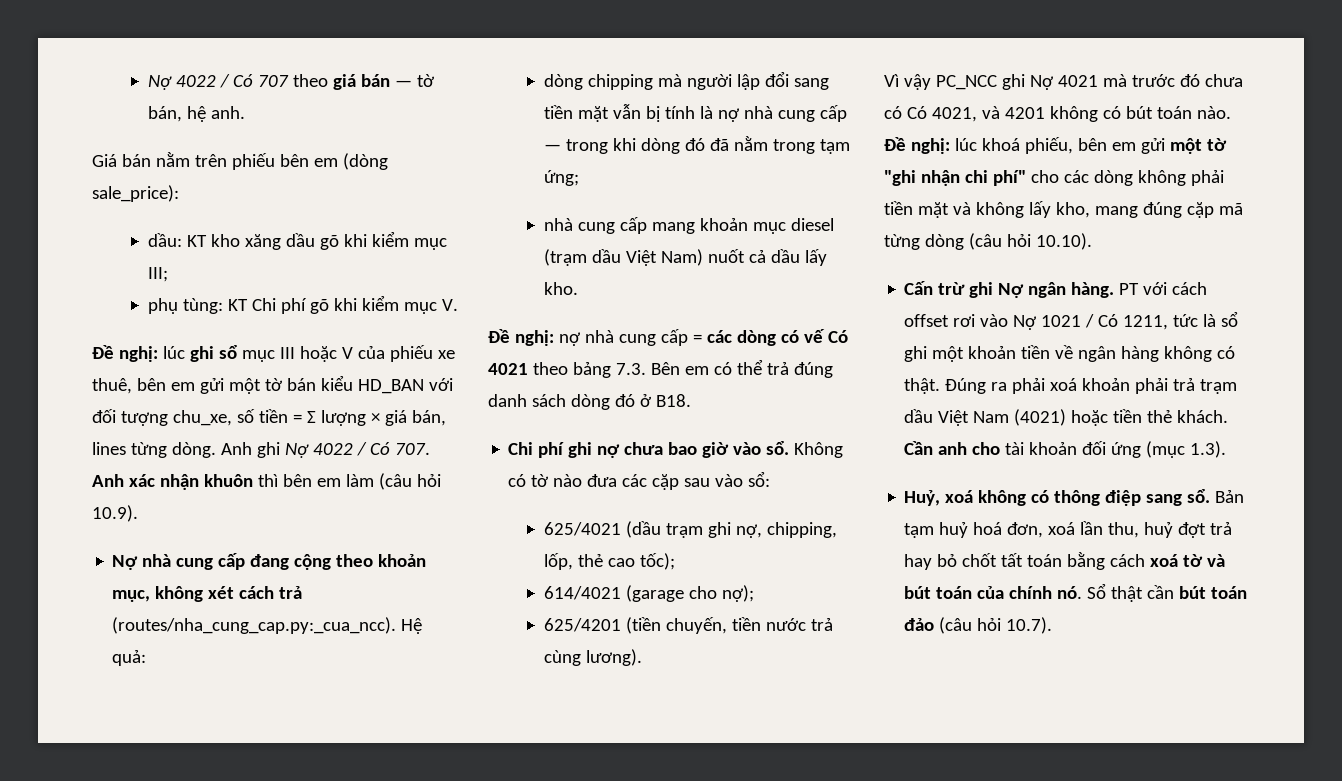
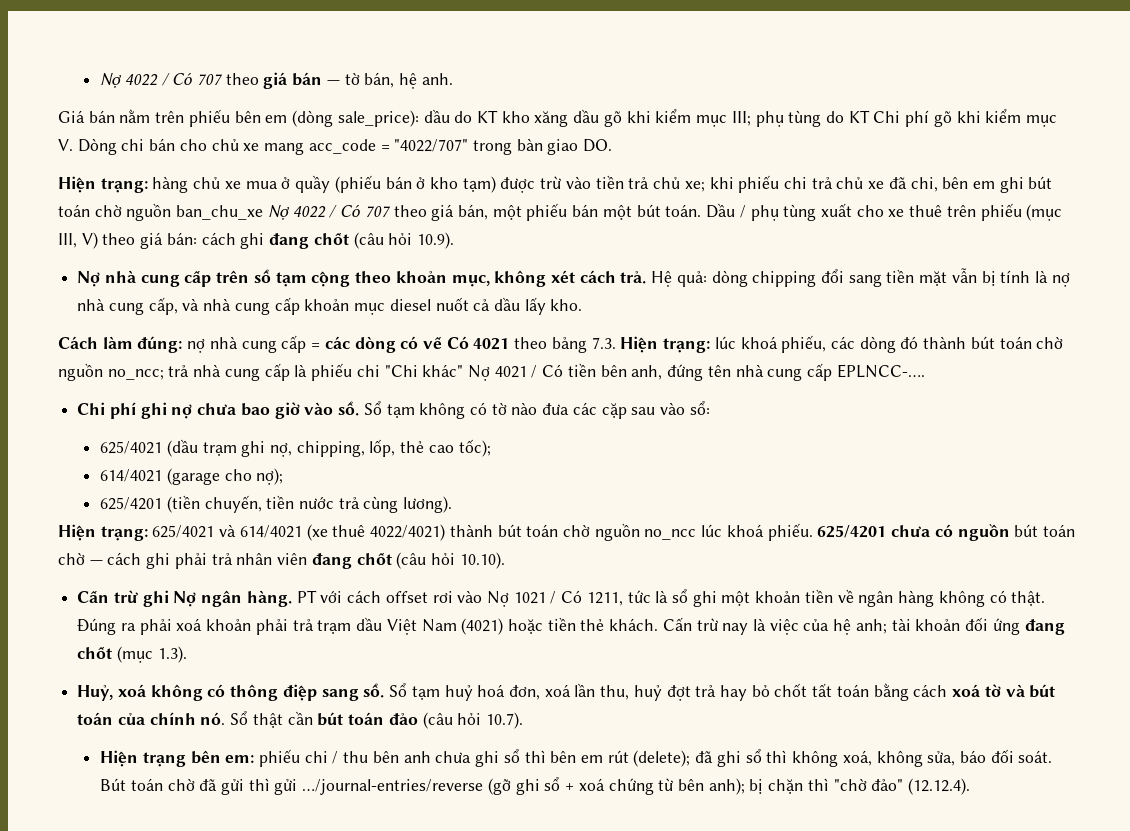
[148,233,183,247] // dầu: -> [423,109,473,123] dầu do
[148,298,224,314] // phụ tùng: -> [755,110,844,127] phụ tùng do
[92,345,455,362] [92,375,453,394] [92,409,446,426] [92,442,430,458] [92,474,374,490] // Đề nghị: lúc ghi sổ mục III hoặc V của phiếu xe thuê, bên em gửi một tờ bán kiểu HD_BAN với đối tượng chu_xe, số tiền = Σ lượng × giá bán, lines từng dòng. Anh ghi Nợ 4022 / Có 707. Anh xác nhận khuôn thì bên em làm -> [77,138,613,155] [58,175,1053,193] [58,203,1063,221] [58,232,349,249] Dòng chi bán cho chủ xe mang acc_code = "4022/707" trong bàn giao DO. // Hiện trạng: hàng chủ xe mua ở quầy (phiếu bán ở kho tạm) được trừ vào tiền trả chủ xe; khi phiếu chi trả chủ xe đã chi, bên em ghi bút toán chờ nguồn ban_chu_xe Nợ 4022 / Có 707 theo giá bán, một phiếu bán một bút toán. Dầu / phụ tùng xuất cho xe thuê trên phiếu (mục III, V) theo giá bán: cách ghi đang chốt
[250,554,290,570] đang -> [216,269,307,287] trên sổ tạm
[279,586,303,599] [112,617,397,634] trả (routes/nha_cung_cap.py:_cua_ncc). -> [620,271,647,284] trả.
(147, 658) // -> (707, 279) none
[658,74,761,90] mà người lập -> (817, 279) none
[819,105,847,122] [544,136,850,154] [544,170,580,186] [544,217,696,234] cấp — trong khi dòng đó đã nằm trong tạm ứng; // nhà cung cấp mang -> [148,297,300,315] cấp, và nhà cung cấp
[544,249,704,266] (trạm dầu Việt Nam) -> (431, 305) none
[488,329,554,346] Đề nghị: -> [58,336,183,353] Cách làm đúng:
[650,359,833,378] [488,394,691,410] Bên em có thể trả đúng danh sách dòng đó ở B18. -> [620,335,1064,353] [58,363,925,381] Hiện trạng: lúc khoá phiếu, các dòng đó thành bút toán chờ nguồn no_ncc; trả nhà cung cấp là phiếu chi "Chi khác" Nợ 4021 / Có tiền bên anh, đứng tên nhà cung cấp EPLNCC-….
[794,442,844,458] Không -> [363,401,466,419] Sổ tạm không
[884,74,1243,90] [884,106,1231,122] [884,137,1227,154] [884,170,1224,186] [884,201,1243,218] [884,234,964,250] Vì vậy PC_NCC ghi Nợ 4021 mà trước đó chưa có Có 4021, và 4201 không có bút toán nào. Đề nghị: lúc khoá phiếu, bên em gửi một tờ "ghi nhận chi phí" cho các dòng không phải tiền mặt và không lấy kho, mang đúng cặp mã từng dòng -> [58,523,1075,541] [58,552,392,569] Hiện trạng: 625/4021 và 614/4021 (xe thuê 4022/4021) thành bút toán chờ nguồn no_ncc lúc khoá phiếu. 625/4201 chưa có nguồn bút toán chờ — cách ghi phải trả nhân viên đang chốt
[904,441,1001,455] Cần anh cho -> [662,617,887,635] Cấn trừ nay là việc của hệ anh;
(1142, 450) none -> [1024,619,1065,635] [77,647,113,659] đang chốt
[1215,490,1245,503] Bản -> [389,683,408,697] Sổ
(1053, 625) none -> [100,749,1053,767] [100,777,971,795] // Hiện trạng bên em: phiếu chi / thu bên anh chưa ghi sổ thì bên em rút (delete); đã ghi sổ thì không xoá, không sửa, báo đối soát. Bút toán chờ đã gửi thì gửi …/journal-entries/reverse (gỡ ghi sổ + xoá chứng từ bên anh); bị chặn thì "chờ đảo" (12.12.4).

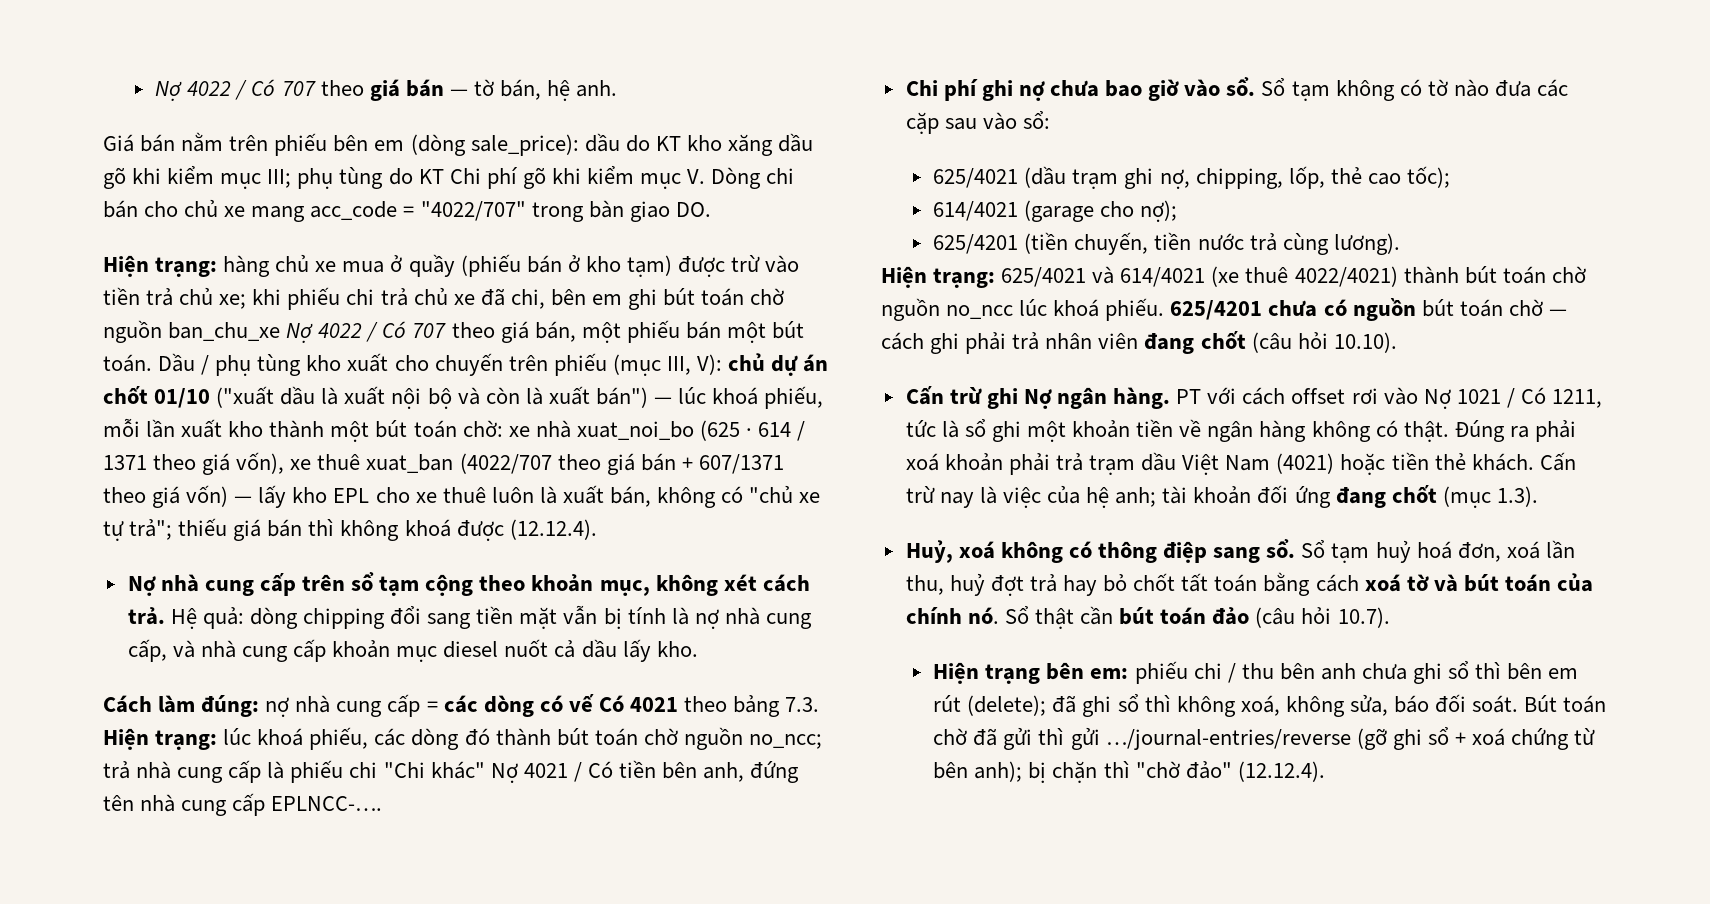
(817, 212) none -> [306,355,342,371] kho
[888,205,943,217] xe thuê -> [434,353,503,376] chuyến
[81,232,454,249] V) theo giá bán: cách ghi đang chốt (câu hỏi 10.9). -> [696,353,829,376] [103,386,824,409] [103,418,806,442] [103,452,784,475] [103,485,821,508] [103,518,597,541] V): chủ dự án chốt 01/10 ("xuất dầu là xuất nội bộ và còn là xuất bán") — lúc khoá phiếu, mỗi lần xuất kho thành một bút toán chờ: xe nhà xuat_noi_bo (625 · 614 / 1371 theo giá vốn), xe thuê xuat_ban (4022/707 theo giá bán + 607/1371 theo giá vốn) — lấy kho EPL cho xe thuê luôn là xuất bán, không có "chủ xe tự trả"; thiếu giá bán thì không khoá được (12.12.4).

